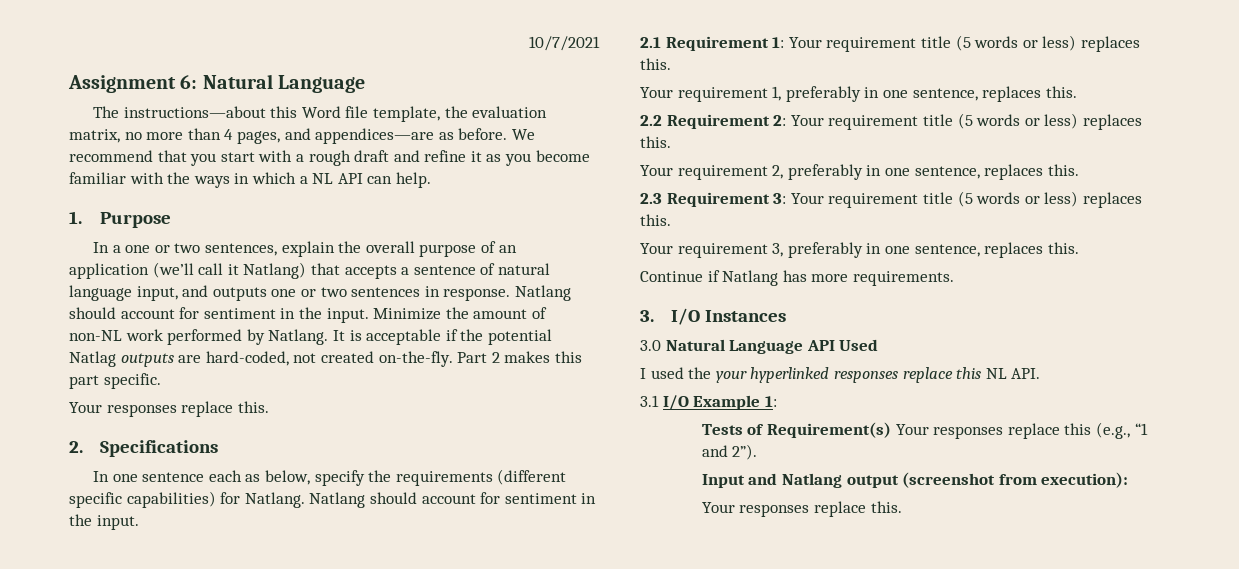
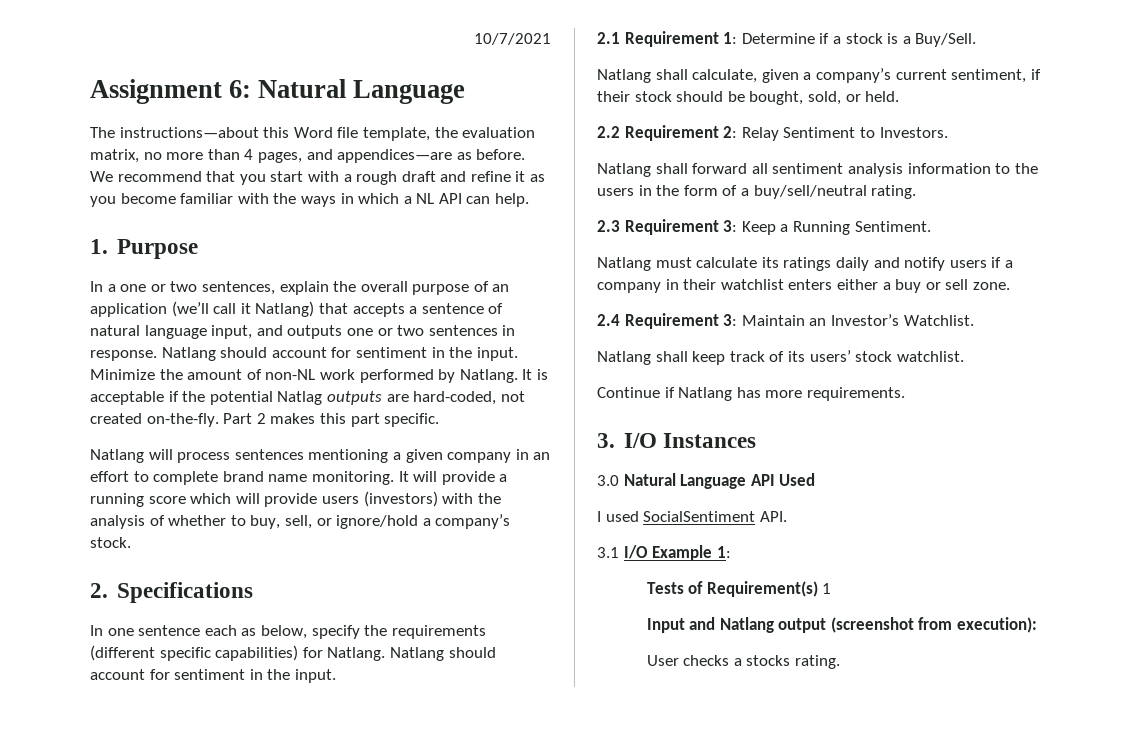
[69,401,269,417] Your responses replace this. -> [90,449,551,463] [90,471,508,485] [90,491,501,507] [90,514,511,529] [90,537,131,548] Natlang will process sentences mentioning a given company in an effort to complete brand name monitoring. It will provide a running score which will provide users (investors) with the analysis of whether to buy, sell, or ignore/hold a company’s stock.
[788,35,1140,52] [640,58,671,70] [640,86,1077,102] [640,113,1142,130] [640,136,671,148] [640,164,1079,180] [640,191,1142,208] [640,214,671,226] [640,242,1079,258] Your requirement title (5 words or less) replaces this. // Your requirement 1, preferably in one sentence, replaces this. // 2.2 Requirement 2: Your requirement title (5 words or less) replaces this. // Your requirement 2, preferably in one sentence, replaces this. // 2.3 Requirement 3: Your requirement title (5 words or less) replaces this. // Your requirement 3, preferably in one sentence, replaces this. -> [741,33,977,47] [597,68,1041,83] [597,91,900,105] [597,125,948,141] [597,163,1038,177] [597,185,917,199] [597,219,931,235] [597,257,1013,271] [597,279,1010,293] [597,313,974,329] [597,350,964,365] Determine if a stock is a Buy/Sell. // Natlang shall calculate, given a company’s current sentiment, if their stock should be bought, sold, or held. // 2.2 Requirement 2: Relay Sentiment to Investors. // Natlang shall forward all sentiment analysis information to the users in the form of a buy/sell/neutral rating. // 2.3 Requirement 3: Keep a Running Sentiment. // Natlang must calculate its ratings daily and notify users if a company in their watchlist enters either a buy or sell zone. // 2.4 Requirement 3: Maintain an Investor’s Watchlist. // Natlang shall keep track of its users’ stock watchlist.
[688,367,1007,383] the your hyperlinked responses replace this NL -> [643,511,756,522] SocialSentiment
[895,422,1148,439] [701,444,758,460] Your responses replace this (e.g., “1 and 2”). -> [822,583,832,594] 1
[701,501,902,517] Your responses replace this. -> [646,655,840,669] User checks a stocks rating.

